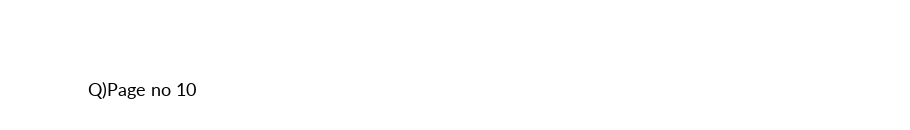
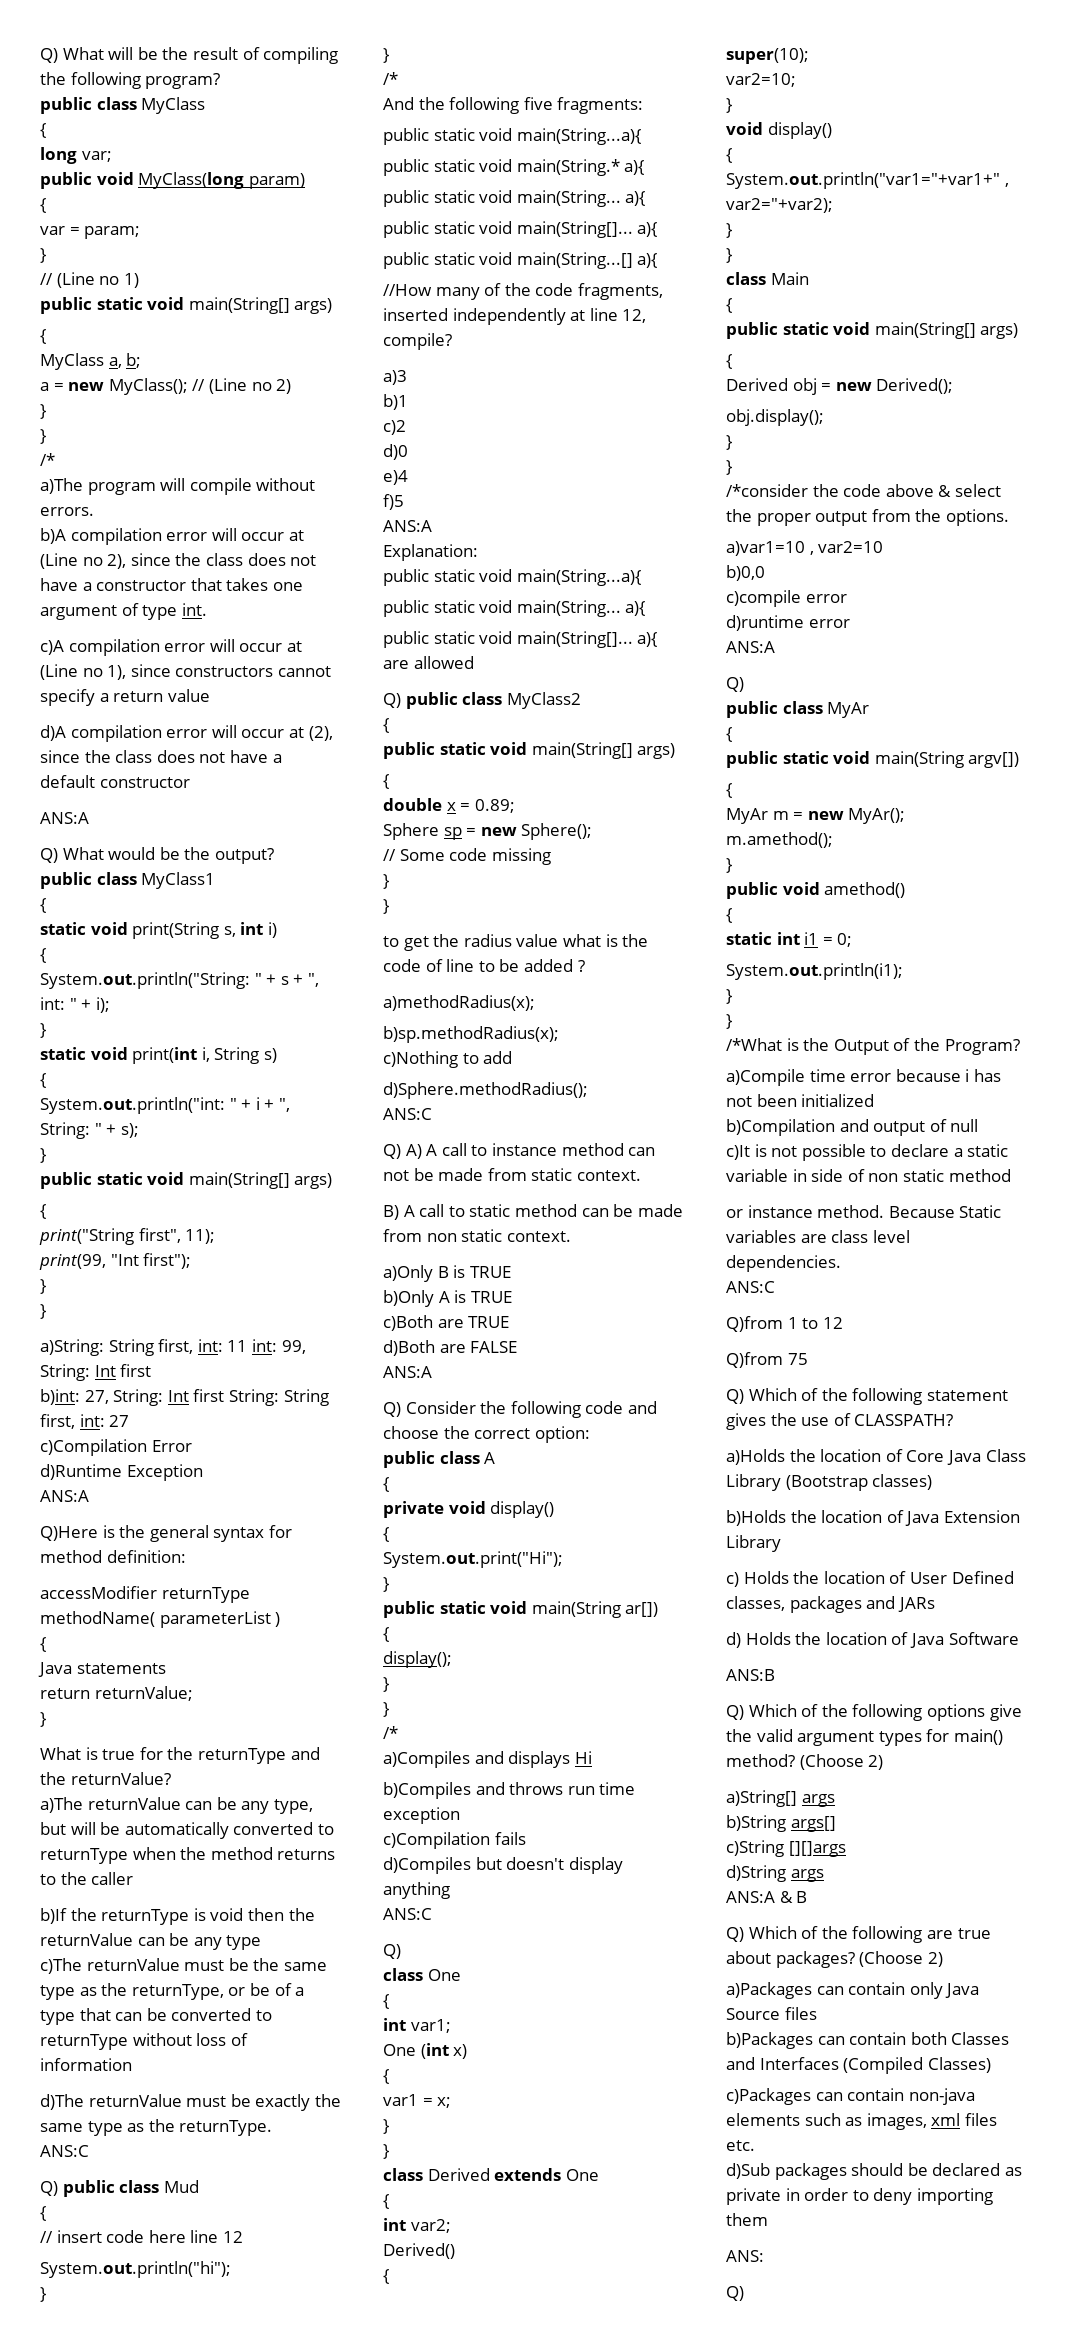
[88,82,196,99] Q)Page no 10 -> [40,47,339,64] [40,72,221,89] [40,97,206,114] [40,123,46,138] [40,147,112,164] [40,172,305,189] [40,198,46,213] [40,226,141,239] [40,248,46,263] [40,272,139,288] [40,297,333,314] [40,329,46,344] [40,353,142,370] [40,378,292,395] [40,404,46,419] [40,429,46,444] [40,453,55,466] [40,478,316,495] [40,507,94,516] [40,528,304,545] [40,553,317,569] [40,578,303,591] [40,603,207,620] [40,639,302,656] [40,664,331,680] [40,689,210,706] [40,725,333,742] [40,750,282,763] [40,775,190,788] [40,812,89,824] [40,847,274,864] [40,872,216,889] [40,898,46,913] [40,922,277,939] [40,948,46,963] [40,972,319,989] [40,997,110,1013] [40,1023,46,1038] [40,1047,277,1064] [40,1073,46,1088] [40,1097,290,1114] [40,1122,139,1139] [40,1148,46,1163] [40,1172,333,1189] [40,1204,46,1219] [39,1228,216,1245] [39,1253,192,1270] [40,1279,46,1294] [40,1304,46,1319] [40,1339,306,1356] [40,1364,152,1381] [40,1389,329,1406] [40,1414,130,1429] [40,1439,192,1456] [40,1464,203,1481] [40,1490,89,1502] [40,1525,292,1542] [40,1550,186,1563] [40,1586,250,1603] [40,1611,281,1628] [40,1637,46,1652] [38,1662,166,1677] [40,1686,193,1701] [40,1712,46,1727] [40,1747,320,1764] [40,1772,171,1785] [40,1797,313,1814] [40,1822,334,1839] [40,1847,336,1864] [40,1872,134,1885] [40,1908,315,1925] [40,1933,262,1950] [40,1958,327,1974] [40,1983,305,2000] [40,2008,272,2025] [40,2033,248,2050] [40,2058,132,2071] [40,2094,341,2111] [40,2119,273,2136] [40,2145,89,2157] [40,2180,199,2197] [40,2206,46,2221] [40,2230,243,2243] [40,2261,231,2278] [40,2287,46,2302] [383,48,389,63] [383,72,398,85] [383,97,644,114] [383,128,641,145] [383,159,645,176] [383,190,646,207] [383,221,658,238] [383,252,658,269] [383,283,663,300] [383,308,647,325] [383,333,452,350] [383,370,407,385] [383,394,408,410] [383,420,406,435] [383,444,408,460] [383,470,408,485] [383,494,404,510] [383,520,432,532] [383,544,478,561] [383,569,641,586] [383,600,646,617] [383,631,658,648] [383,656,474,669] [383,692,581,709] [383,718,389,733] [383,742,676,759] [383,774,389,789] [383,798,515,813] [383,823,593,840] [383,848,551,865] [383,874,389,889] [383,899,389,914] [383,934,649,951] [383,959,585,972] [383,995,535,1011] [383,1026,559,1043] [383,1051,513,1068] [383,1082,588,1099] [383,1108,432,1120] [383,1143,656,1159] [383,1168,641,1181] [383,1204,683,1220] [383,1229,571,1242] [383,1265,511,1282] [383,1290,512,1307] [383,1315,510,1331] [383,1340,518,1356] [383,1366,432,1378] [383,1401,657,1418] [383,1426,590,1443] [383,1451,496,1468] [383,1477,389,1492] [383,1501,555,1518] [383,1527,389,1542] [383,1551,563,1568] [383,1577,389,1592] [383,1601,659,1618] [383,1627,389,1642] [383,1651,452,1668] [383,1677,389,1692] [383,1702,389,1717] [383,1726,398,1739] [383,1751,592,1768] [383,1782,636,1799] [383,1807,460,1824] [383,1832,526,1849] [383,1857,623,1874] [383,1882,450,1899] [383,1908,432,1920] [383,1944,401,1959] [383,1968,461,1981] [383,1994,389,2009] [383,2018,451,2033] [383,2043,468,2059] [383,2069,389,2084] [383,2094,452,2108] [383,2119,389,2134] [383,2144,389,2159] [383,2168,599,2181] [383,2194,389,2209] [383,2218,451,2233] [383,2243,455,2259] [383,2269,389,2284] [726,48,809,64] [726,73,796,87] [726,98,732,113] [726,122,832,139] [726,148,732,163] [726,172,1009,189] [726,198,833,213] [726,223,732,238] [726,248,732,263] [726,272,809,285] [726,298,732,313] [726,322,1019,339] [726,354,732,369] [726,378,954,395] [726,409,824,426] [726,435,732,450] [726,460,732,475] [726,484,1001,497] [726,509,1009,526] [726,541,884,556] [726,565,765,581] [726,590,847,607] [726,615,850,631] [726,641,775,653] [726,677,744,692] [726,701,870,718] [726,727,732,742] [726,751,1020,768] [726,783,732,798] [726,808,906,824] [726,832,833,848] [726,858,732,873] [726,882,906,899] [726,908,732,923] [726,932,853,947] [726,963,903,980] [726,989,732,1004] [726,1014,732,1029] [726,1038,1020,1055] [726,1069,1001,1086] [726,1094,875,1107] [726,1119,979,1136] [726,1144,1009,1161] [726,1169,1011,1182] [726,1205,1002,1218] [726,1230,910,1243] [726,1255,841,1272] [726,1281,775,1293] [726,1316,843,1332] [726,1352,808,1368] [726,1388,1008,1405] [726,1413,954,1430] [726,1449,1026,1465] [726,1474,933,1491] [726,1510,1020,1526] [726,1535,781,1552] [726,1571,1014,1587] [726,1596,935,1613] [726,1632,1019,1648] [726,1669,775,1681] [726,1704,1022,1721] [726,1729,1003,1746] [726,1754,884,1770] [726,1790,835,1807] [726,1815,836,1832] [726,1840,846,1857] [726,1865,824,1882] [726,1891,808,1903] [726,1926,991,1943] [726,1951,943,1968] [726,1982,980,1999] [726,2007,817,2020] [726,2032,1010,2049] [726,2057,991,2074] [726,2088,975,2105] [726,2113,997,2130] [726,2140,755,2151] [726,2163,1022,2180] [726,2188,993,2205] [726,2213,768,2226] [726,2250,764,2262] [726,2286,744,2301] Q) What will be the result of compiling the following program? // public class MyClass // { // long var; // public void MyClass(long param) // { // var = param; // } // // (Line no 1) // public static void main(String[] args) // { // MyClass a, b; // a = new MyClass(); // (Line no 2) // } // } // /* // a)The program will compile without errors. // b)A compilation error will occur at (Line no 2), since the class does not have a constructor that takes one argument of type int. // c)A compilation error will occur at (Line no 1), since constructors cannot specify a return value // d)A compilation error will occur at (2), since the class does not have a default constructor // ANS:A // Q) What would be the output? // public class MyClass1 // { // static void print(String s, int i) // { // System.out.println("String: " + s + ", int: " + i); // } // static void print(int i, String s) // { // System.out.println("int: " + i + ", String: " + s); // } // public static void main(String[] args) // { // print("String first", 11); // print(99, "Int first"); // } // } // a)String: String first, int: 11 int: 99, String: Int first // b)int: 27, String: Int first String: String first, int: 27 // c)Compilation Error // d)Runtime Exception // ANS:A // Q)Here is the general syntax for method definition: // accessModifier returnType methodName( parameterList ) // { // Java statements // return returnValue; // } // What is true for the returnType and the returnValue? // a)The returnValue can be any type, but will be automatically converted to returnType when the method returns to the caller // b)If the returnType is void then the returnValue can be any type // c)The returnValue must be the same type as the returnType, or be of a type that can be converted to returnType without loss of information // d)The returnValue must be exactly the same type as the returnType. // ANS:C // Q) public class Mud // { // // insert code here line 12 // System.out.println("hi"); // } // } // /* // And the following five fragments: // public static void main(String...a){ // public static void main(String.* a){ // public static void main(String... a){ // public static void main(String[]... a){ // public static void main(String...[] a){ // //How many of the code fragments, inserted independently at line 12, compile? // a)3 // b)1 // c)2 // d)0 // e)4 // f)5 // ANS:A // Explanation: // public static void main(String...a){ // public static void main(String... a){ // public static void main(String[]... a){ are allowed // Q) public class MyClass2 // { // public static void main(String[] args) // { // double x = 0.89; // Sphere sp = new Sphere(); // // Some code missing // } // } // to get the radius value what is the code of line to be added ? // a)methodRadius(x); // b)sp.methodRadius(x); // c)Nothing to add // d)Sphere.methodRadius(); // ANS:C // Q) A) A call to instance method can not be made from static context. // B) A call to static method can be made from non static context. // a)Only B is TRUE // b)Only A is TRUE // c)Both are TRUE // d)Both are FALSE // ANS:A // Q) Consider the following code and choose the correct option: // public class A // { // private void display() // { // System.out.print("Hi"); // } // public static void main(String ar[]) // { // display(); // } // } // /* // a)Compiles and displays Hi // b)Compiles and throws run time exception // c)Compilation fails // d)Compiles but doesn't display anything // ANS:C // Q) // class One // { // int var1; // One (int x) // { // var1 = x; // } // } // class Derived extends One // { // int var2; // Derived() // { // super(10); // var2=10; // } // void display() // { // System.out.println("var1="+var1+" , var2="+var2); // } // } // class Main // { // public static void main(String[] args) // { // Derived obj = new Derived(); // obj.display(); // } // } // /*consider the code above & select the proper output from the options. // a)var1=10 , var2=10 // b)0,0 // c)compile error // d)runtime error // ANS:A // Q) // public class MyAr // { // public static void main(String argv[]) // { // MyAr m = new MyAr(); // m.amethod(); // } // public void amethod() // { // static int i1 = 0; // System.out.println(i1); // } // } // /*What is the Output of the Program? // a)Compile time error because i has not been initialized // b)Compilation and output of null // c)It is not possible to declare a static variable in side of non static method // or instance method. Because Static variables are class level dependencies. // ANS:C // Q)from 1 to 12 // Q)from 75 // Q) Which of the following statement gives the use of CLASSPATH? // a)Holds the location of Core Java Class Library (Bootstrap classes) // b)Holds the location of Java Extension Library // c) Holds the location of User Defined classes, packages and JARs // d) Holds the location of Java Software // ANS:B // Q) Which of the following options give the valid argument types for main() method? (Choose 2) // a)String[] args // b)String args[] // c)String [][]args // d)String args // ANS:A & B // Q) Which of the following are true about packages? (Choose 2) // a)Packages can contain only Java Source files // b)Packages can contain both Classes and Interfaces (Compiled Classes) // c)Packages can contain non-java elements such as images, xml files etc. // d)Sub packages should be declared as private in order to deny importing them // ANS: // Q)

